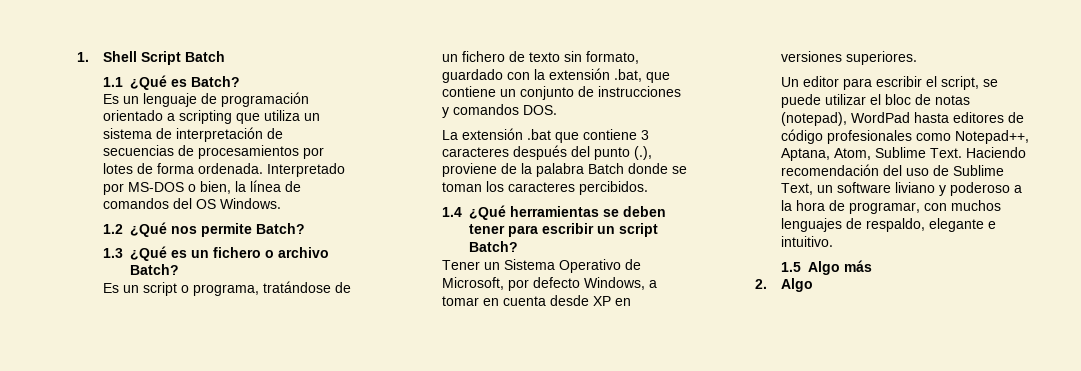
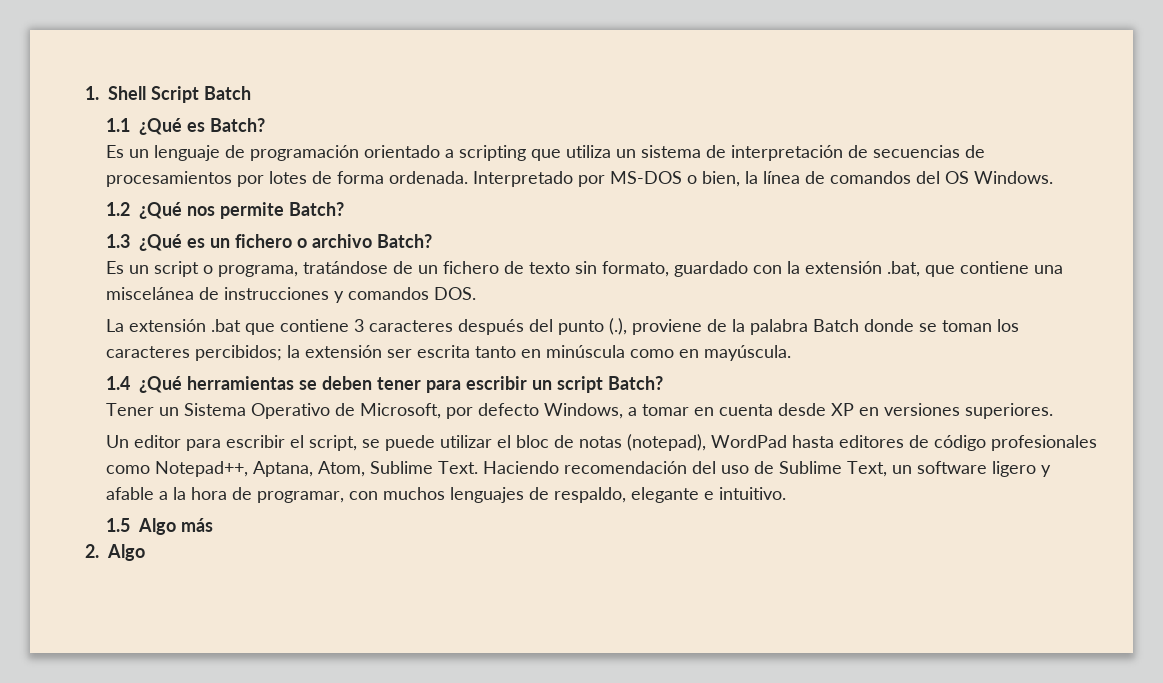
[499,86,574,100] un conjunto -> [1034,265,1064,274] [106,287,195,300] una miscelánea
[578,181,648,195] percibidos. -> [195,345,792,361] percibidos; la extensión ser escrita tanto en minúscula como en mayúscula.
[894,182,1010,196] liviano y poderoso -> [992,461,1052,477] [106,487,155,500] ligero y afable

